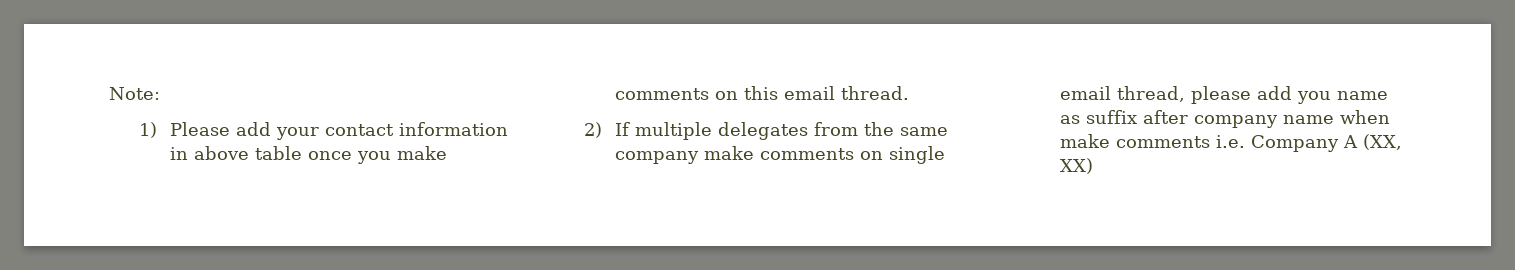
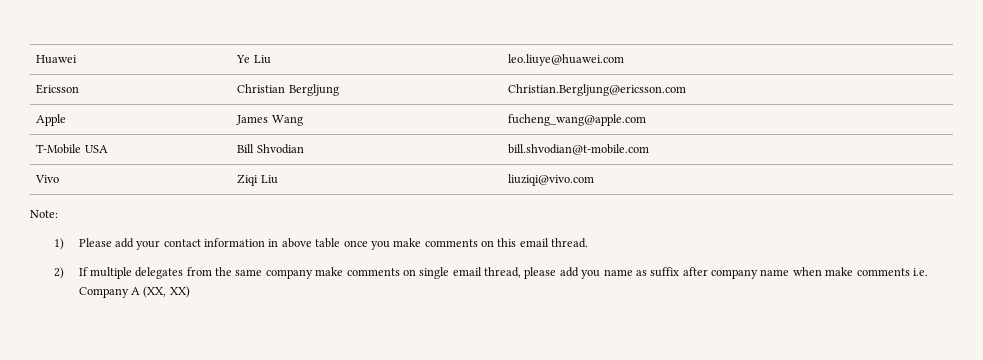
(109, 93) none -> [36,55,78,64] [236,55,271,64] [508,54,625,66] [36,84,80,94] [237,84,339,96] [508,84,687,96] [36,114,67,126] [236,115,303,126] [508,114,647,126] [36,144,108,154] [237,144,304,154] [508,144,650,155] [35,175,60,183] [237,174,278,186] [508,174,595,186] Huawei | Ye Liu | leo.liuye@huawei.com // Ericsson | Christian Bergljung | Christian.Bergljung@ericsson.com // Apple | James Wang | fucheng_wang@apple.com // T-Mobile USA | Bill Shvodian | bill.shvodian@t-mobile.com // Vivo | Ziqi Liu | liuziqi@vivo.com //

